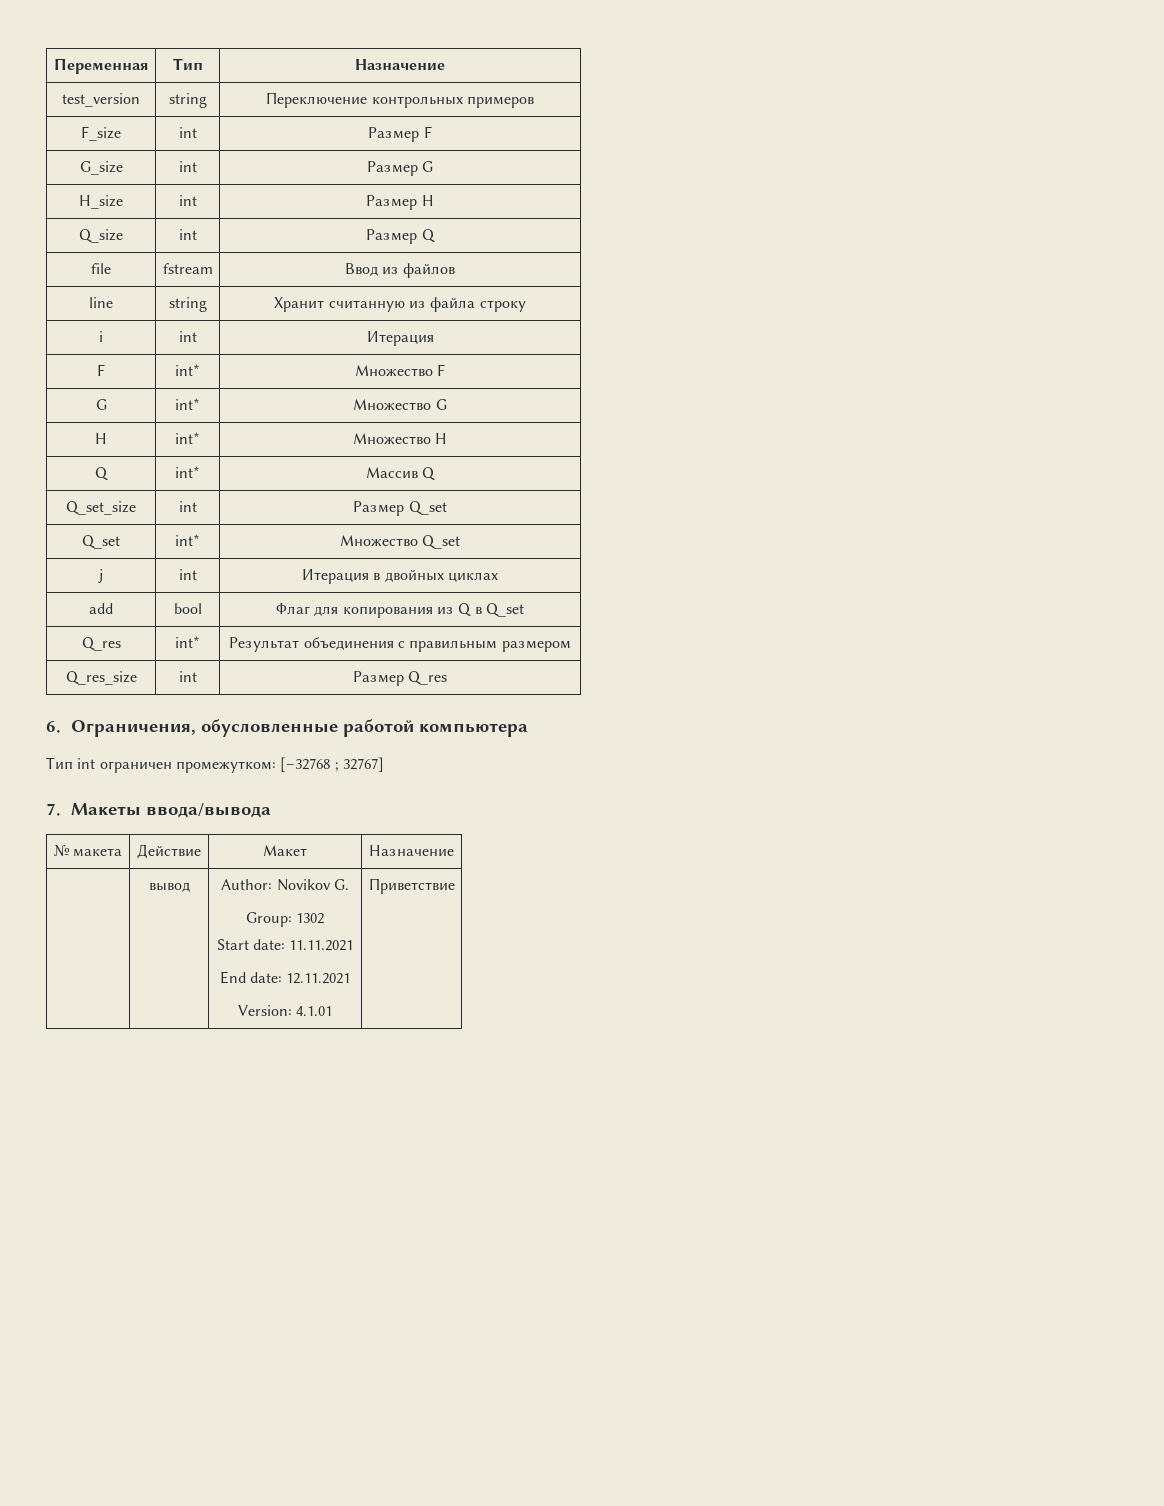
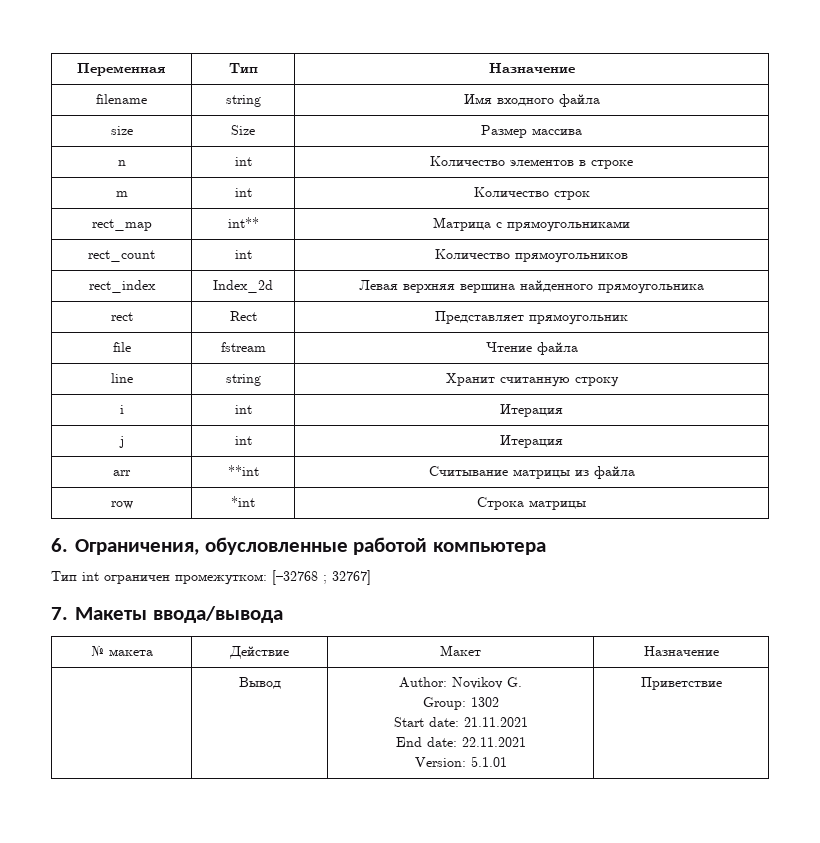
[62,93,140,107] [168,93,207,108] [266,92,534,108] [81,126,121,141] [178,127,197,138] [368,126,432,142] [79,161,123,175] [178,161,197,172] [366,161,434,176] [79,195,123,209] [178,195,197,206] [366,195,434,210] [79,229,123,243] [178,229,197,240] [366,229,435,244] test_version | string | Переключение контрольных примеров // F_size | int | Размер F // G_size | int | Размер G // H_size | int | Размер H // Q_size | int | Размер Q -> [96,94,147,104] [225,95,261,107] [463,94,600,107] [110,126,133,135] [230,125,255,135] [481,125,582,138] [117,160,126,166] [234,157,252,166] [430,156,633,169] [115,191,128,197] [234,188,252,197] [473,187,590,200] [91,219,152,231] [227,217,259,228] [433,217,630,232] [88,250,155,262] [234,250,252,259] [435,249,628,263] [88,280,156,293] [212,280,273,293] [359,280,704,294] [110,312,133,321] [229,311,257,321] [435,311,628,325] filename | string | Имя входного файла // size | Size | Размер массива // n | int | Количество элементов в строке // m | int | Количество строк // rect_map | int** | Матрица с прямоугольниками // rect_count | int | Количество прямоугольников // rect_index | Index_2d | Левая верхняя вершина найденного прямоугольника // rect | Rect | Представляет прямоугольник
[344,263,456,278] Ввод из файлов -> [485,342,578,355] Чтение файла
[409,297,476,312] из файла -> (570, 382) none
[97,364,105,376] [175,364,200,376] [354,364,446,377] [95,399,107,410] [175,398,200,410] [353,399,447,411] [95,433,107,444] [175,432,200,444] [352,433,448,445] [95,467,108,481] [175,466,200,478] [365,467,436,481] [66,501,136,515] [178,501,197,512] [353,501,447,516] [82,535,120,549] [175,534,200,546] [339,535,461,549] [98,569,103,583] [178,569,197,580] [302,569,498,584] [89,603,113,614] [173,603,202,614] [276,603,524,618] [81,637,121,651] [175,636,200,648] [229,637,571,652] [65,671,137,685] [178,671,197,682] [352,671,448,686] F | int* | Множество F // G | int* | Множество G // H | int* | Множество H // Q | int* | Массив Q // Q_set_size | int | Размер Q_set // Q_set | int* | Множество Q_set // j | int | Итерация в двойных циклах // add | bool | Флаг для копирования из Q в Q_set // Q_res | int* | Результат объединения с правильным размером // Q_res_size | int | Размер Q_res -> [118,436,124,448] [234,436,252,445] [500,435,563,448] [113,470,131,476] [227,465,259,476] [428,466,635,479] [110,501,133,509] [230,496,255,507] [477,497,586,510] j | int | Итерация // arr | **int | Считывание матрицы из файла // row | *int | Строка матрицы
[148,882,190,893] вывод -> [238,677,281,689] Вывод
[289,940,354,951] 11.11.2021 -> [463,717,528,727] 21.11.2021
[286,973,351,984] 12.11.2021 -> [461,737,526,747] 22.11.2021
[296,1006,333,1016] 4.1.01 -> [470,756,507,767] 5.1.01

